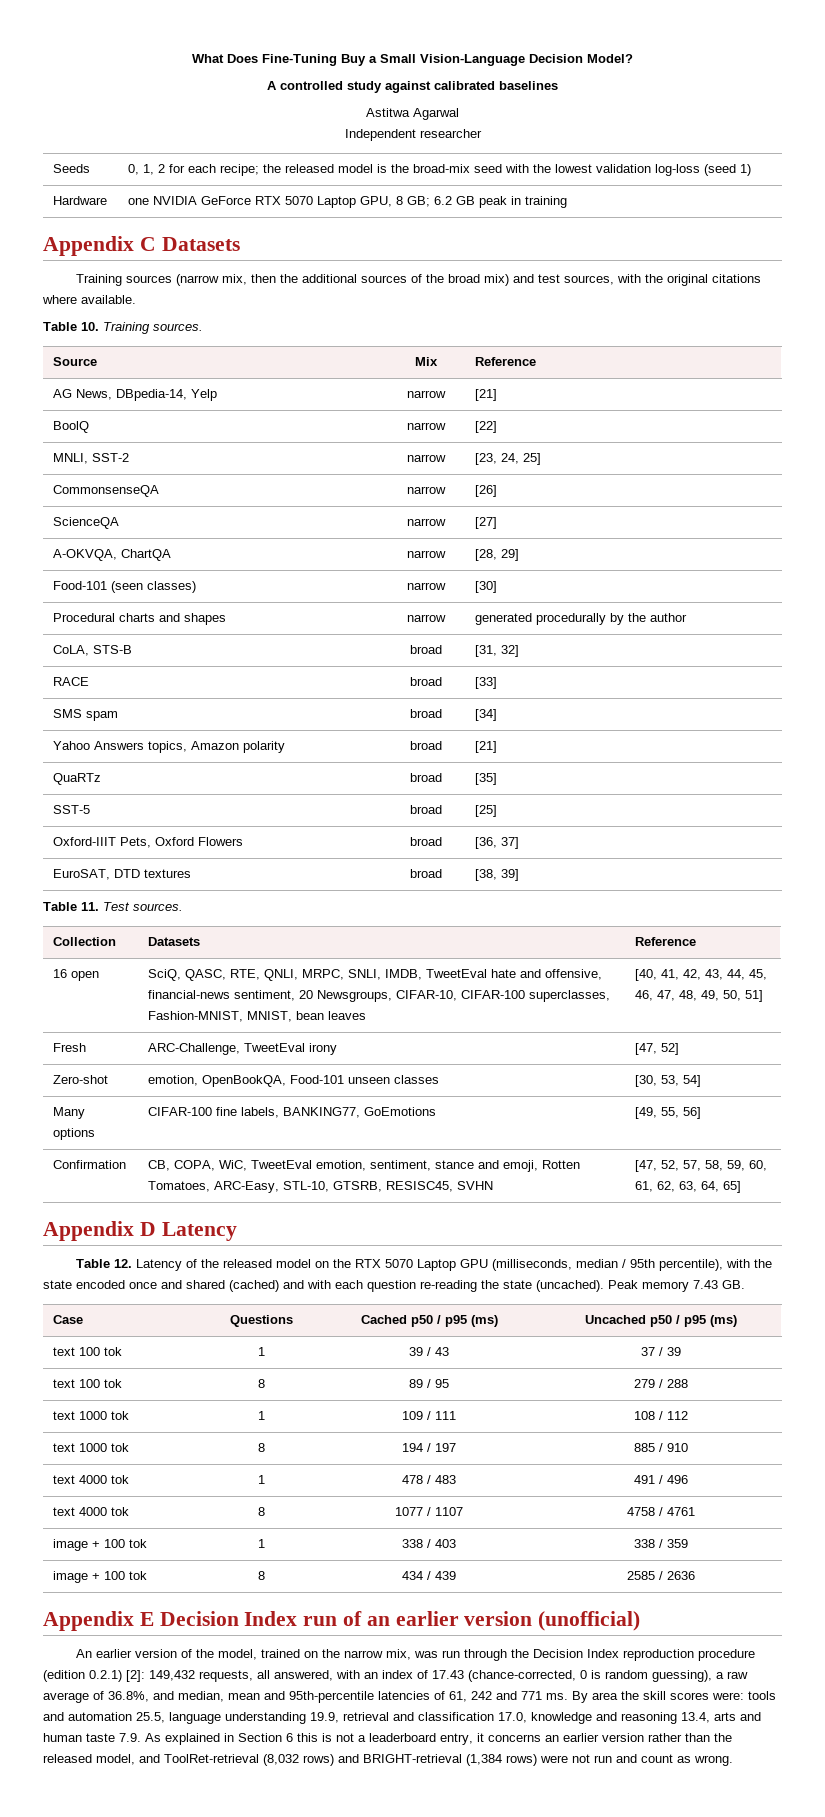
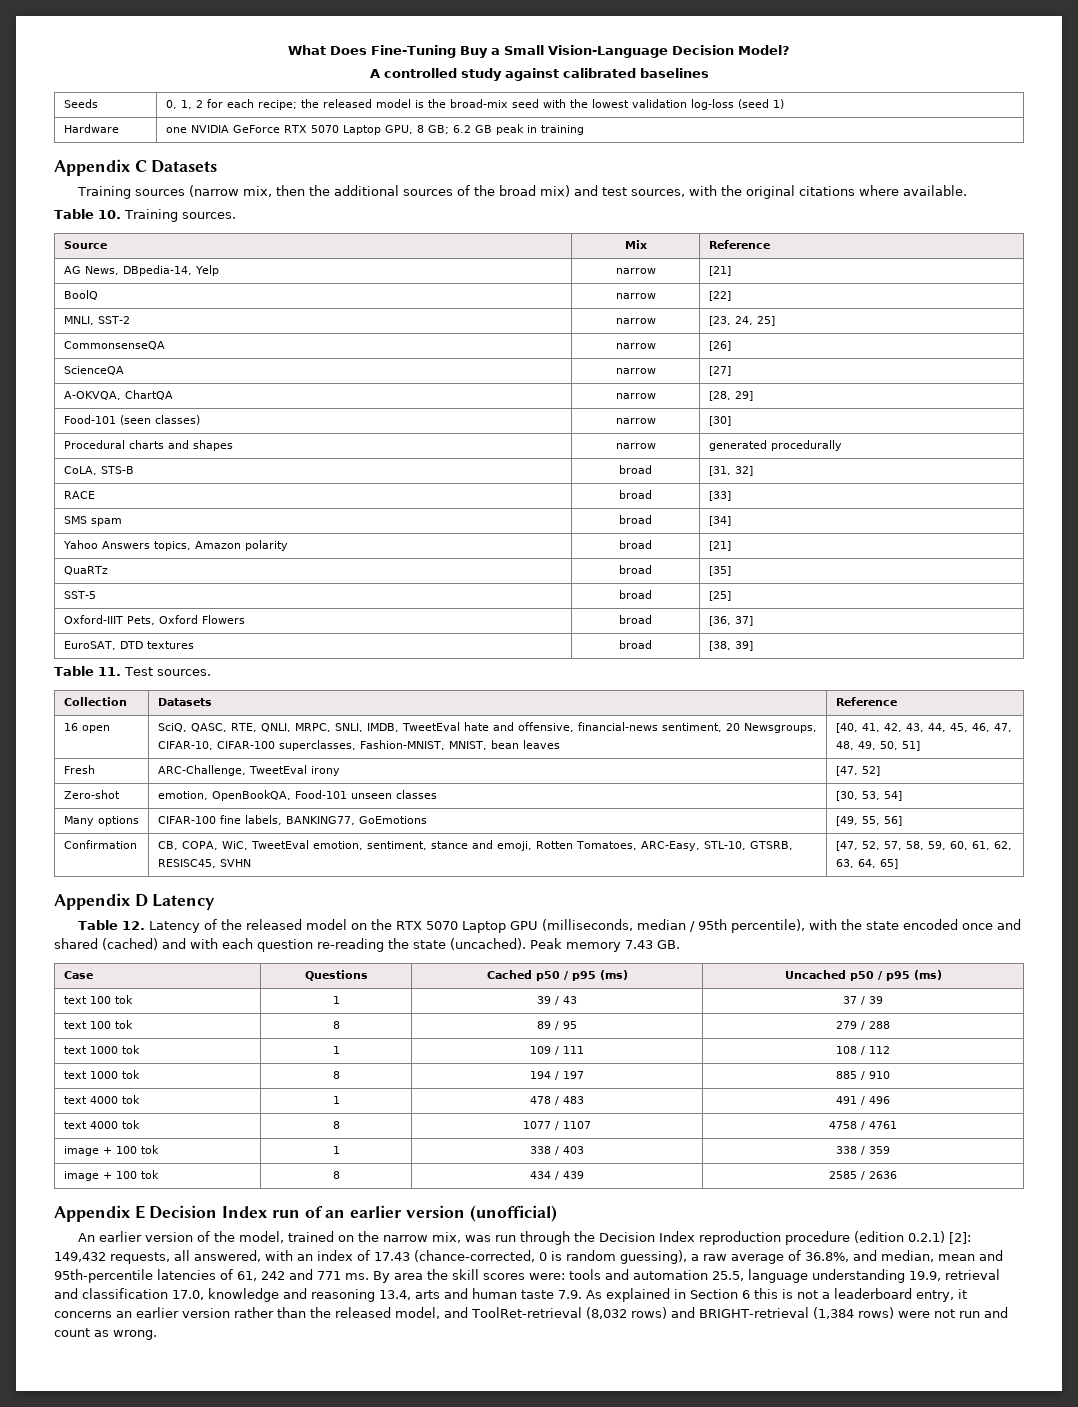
[366,108,459,120] [344,129,482,141] // Astitwa Agarwal // Independent researcher -> (709, 73) none
[609,613,687,625] by the author -> (842, 445) none

